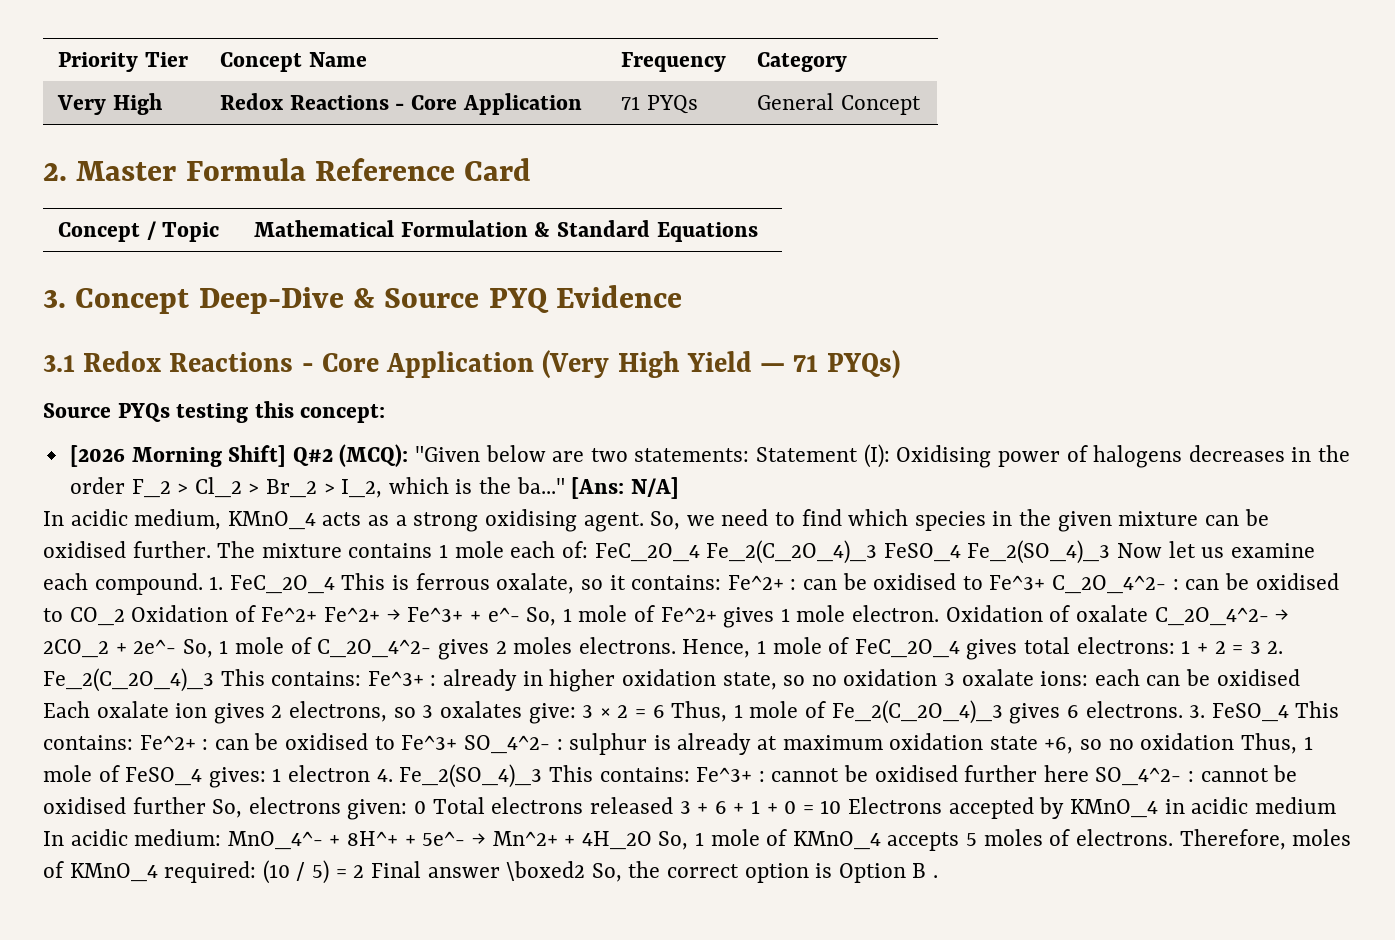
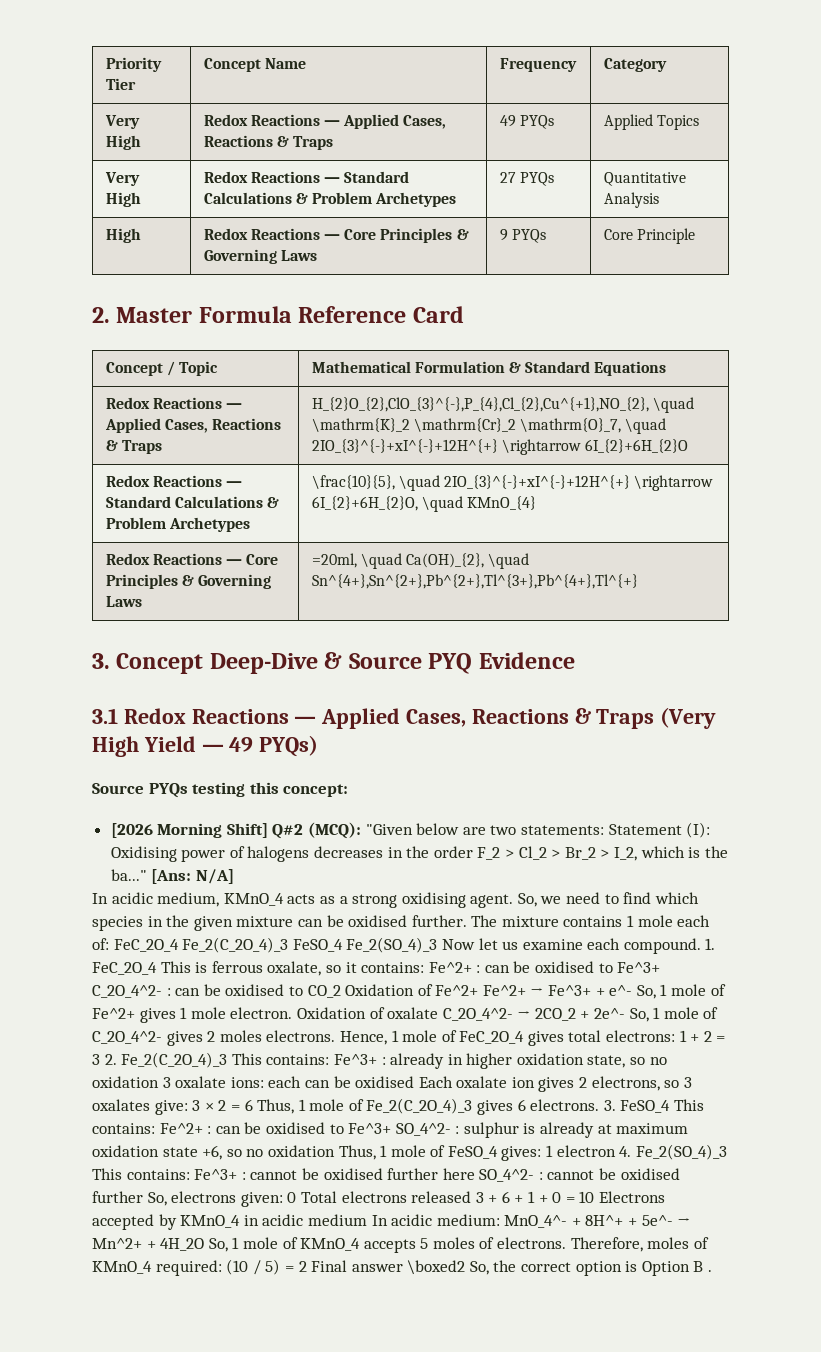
[395,93,582,115] [621,95,698,114] [757,93,921,115] - Core Application | 71 PYQs | General Concept -> [323,114,447,129] [203,135,333,150] [499,115,554,129] [603,114,699,130] [104,172,140,186] [105,192,141,207] [203,171,410,183] [203,192,457,207] [499,172,554,186] [603,172,686,186] [603,192,659,208] [105,228,141,243] [203,228,469,243] [203,249,317,264] [499,229,546,243] [603,228,695,244] — Applied Cases, Reactions & Traps | 49 PYQs | Applied Topics // Very High | Redox Reactions — Standard Calculations & Problem Archetypes | 27 PYQs | Quantitative Analysis // High | Redox Reactions — Core Principles & Governing Laws | 9 PYQs | Core Principle
(758, 232) none -> [105,397,242,409] [104,418,281,433] [105,440,162,454] [311,397,694,413] [311,418,667,434] [311,439,688,455] [105,475,242,487] [105,496,279,508] [105,517,250,532] [311,475,714,491] [311,496,536,512] [105,553,279,565] [105,574,271,589] [105,596,142,607] [311,553,530,569] [311,574,638,589] // Redox Reactions — Applied Cases, Reactions & Traps | H_{2}O_{2},ClO_{3}^{-},P_{4},Cl_{2},Cu^{+1},NO_{2}, \quad \mathrm{K}_2 \mathrm{Cr}_2 \mathrm{O}_7, \quad 2IO_{3}^{-}+xI^{-}+12H^{+} \rightarrow 6I_{2}+6H_{2}O // Redox Reactions — Standard Calculations & Problem Archetypes | \frac{10}{5}, \quad 2IO_{3}^{-}+xI^{-}+12H^{+} \rightarrow 6I_{2}+6H_{2}O, \quad KMnO_{4} // Redox Reactions — Core Principles & Governing Laws | =20ml, \quad Ca(OH)_{2}, \quad Sn^{4+},Sn^{2+},Pb^{2+},Tl^{3+},Pb^{4+},Tl^{+}
[301,351,535,378] - Core Application -> [294,708,655,729] — Applied Cases, Reactions & Traps
[793,355,819,372] 71 -> [229,737,254,752] 49

